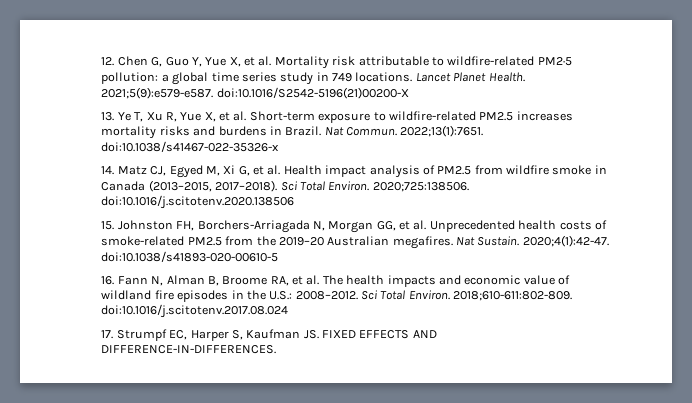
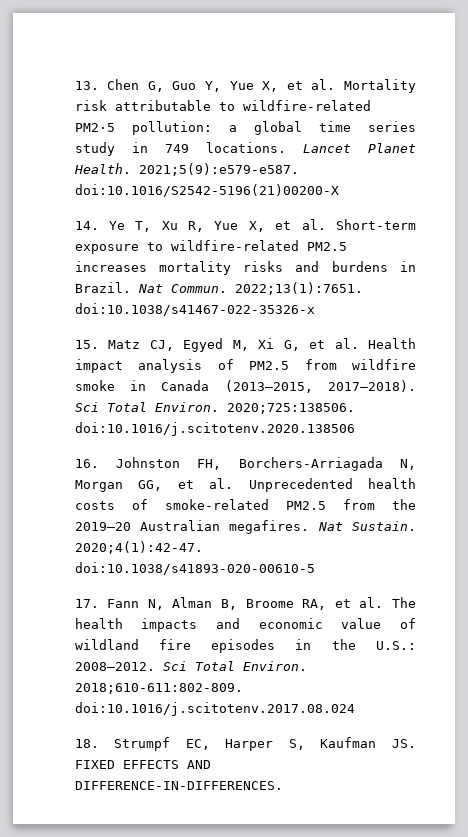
[101,57,115,66] 12. -> [74,81,99,90] 13.
[101,112,115,121] 13. -> [74,221,99,230] 14.
[101,166,115,175] 14. -> [74,340,99,349] 15.
[101,221,115,230] 15. -> [74,459,99,468] 16.
[101,276,115,285] 16. -> [74,599,99,608] 17.
[101,330,114,339] 17. -> [74,739,99,748] 18.

